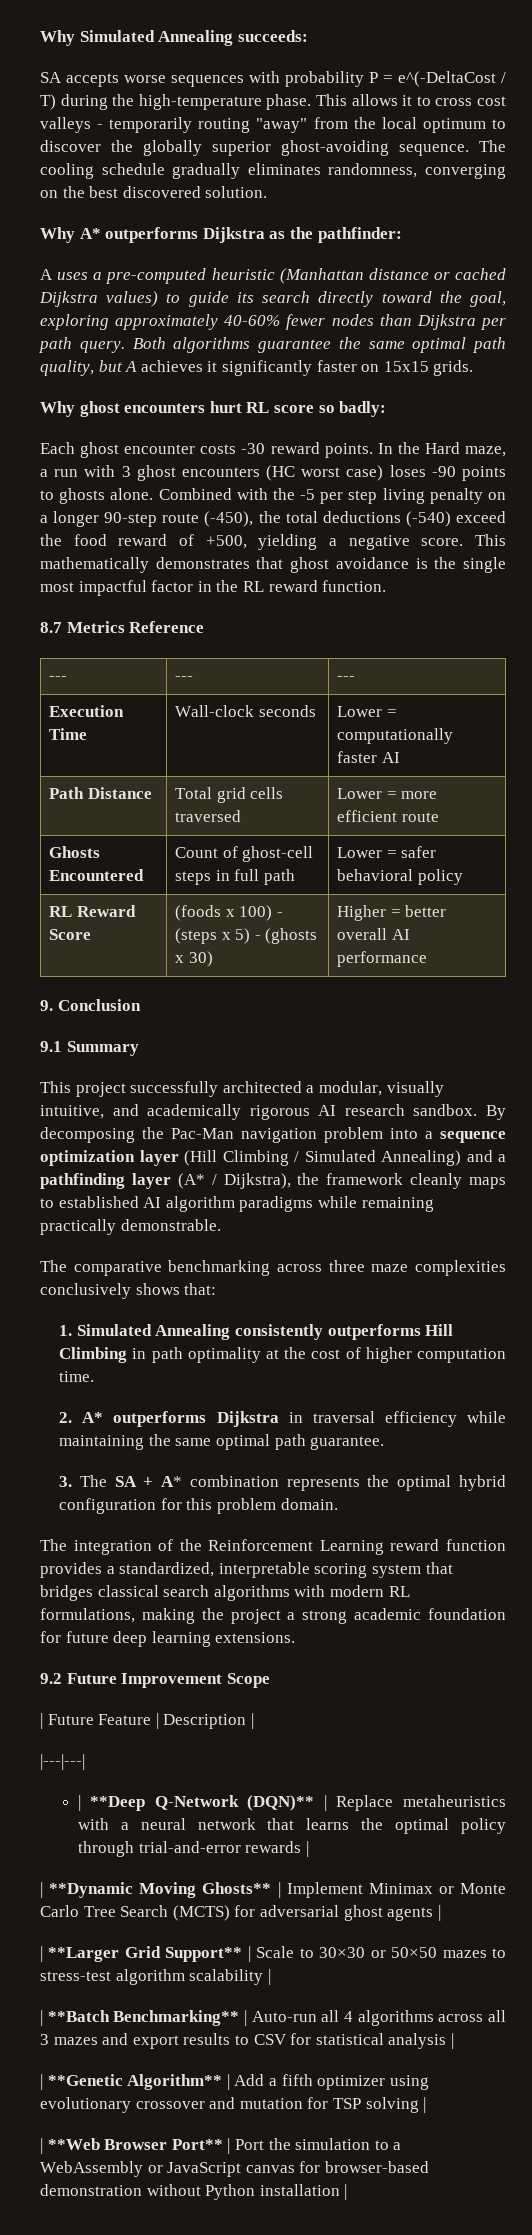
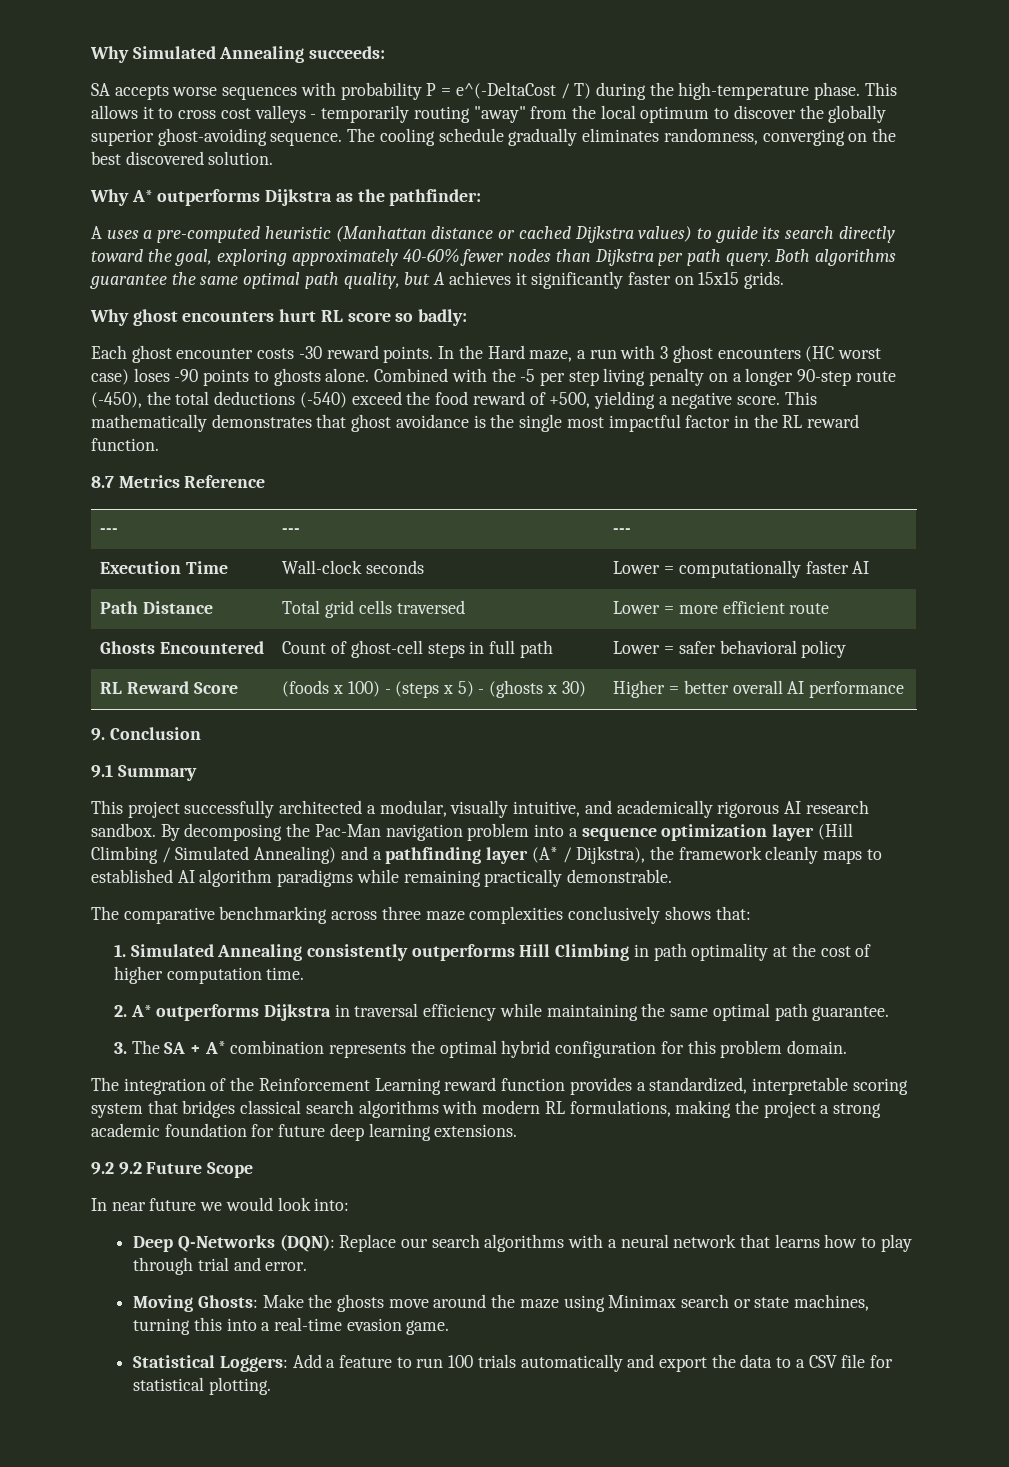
[66,1673,223,1688] Future Improvement -> [118,1162,203,1175] 9.2 Future
[40,1713,254,1729] [40,1754,85,1770] [77,1795,506,1811] | Future Feature | Description | // |---|---| // | **Deep Q-Network (DQN)** | Replace metaheuristics -> [91,1197,350,1211] [133,1234,565,1252] In near future we would look into: // Deep Q-Networks (DQN): Replace our search algorithms
[361,1818,506,1834] [77,1841,309,1857] [40,1882,506,1898] [40,1905,441,1921] [40,1946,506,1962] [40,1969,271,1985] [40,2010,507,2026] [40,2033,454,2049] [40,2074,429,2090] [40,2097,427,2113] [40,2138,402,2154] [40,2161,429,2177] [40,2184,348,2200] the optimal policy through trial-and-error rewards | // | **Dynamic Moving Ghosts** | Implement Minimax or Monte Carlo Tree Search (MCTS) for adversarial ghost agents | // | **Larger Grid Support** | Scale to 30×30 or 50×50 mazes to stress-test algorithm scalability | // | **Batch Benchmarking** | Auto-run all 4 algorithms across all 3 mazes and export results to CSV for statistical analysis | // | **Genetic Algorithm** | Add a fifth optimizer using evolutionary crossover and mutation for TSP solving | // | **Web Browser Port** | Port the simulation to a WebAssembly or JavaScript canvas for browser-based demonstration without Python installation | -> [824,1234,912,1252] [133,1257,308,1275] [133,1294,870,1312] [133,1317,450,1335] [133,1354,894,1372] [133,1377,271,1395] how to play through trial and error. // Moving Ghosts: Make the ghosts move around the maze using Minimax search or state machines, turning this into a real-time evasion game. // Statistical Loggers: Add a feature to run 100 trials automatically and export the data to a CSV file for statistical plotting.

